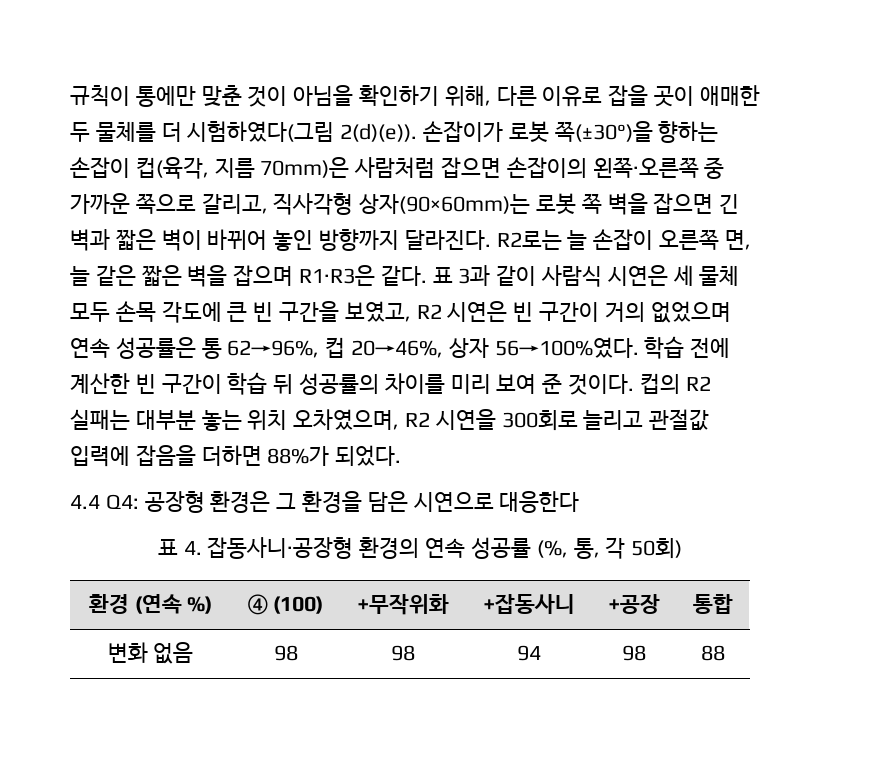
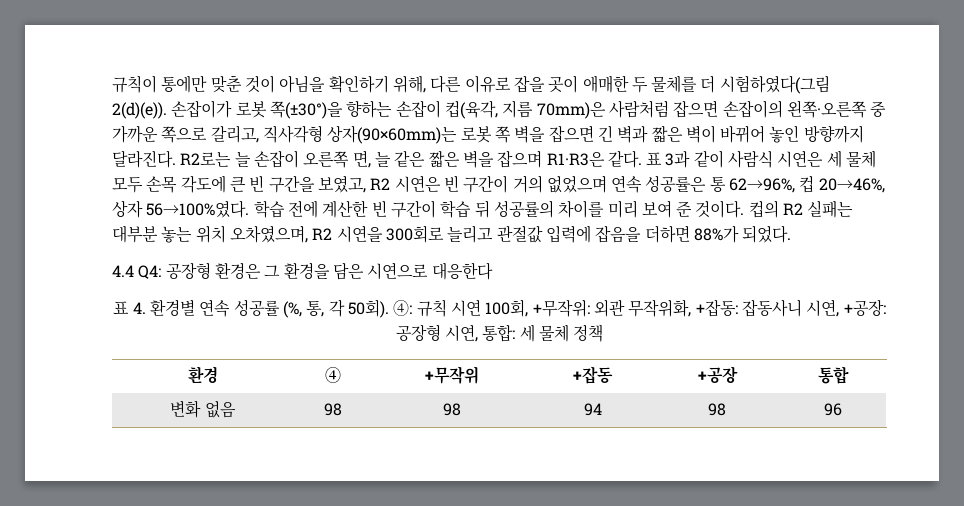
[207,537,420,559] 잡동사니·공장형 환경의 -> [150,299,196,316] 환경별
[631,538,683,559] 50회) -> [348,299,886,318] [395,324,604,342] 50회). ④: 규칙 시연 100회, +무작위: 외관 무작위화, +잡동: 잡동사니 시연, +공장: 공장형 시연, 통합: 세 물체 정책
[134,594,213,614] (연속 %) -> (218, 374) none
[273,596,324,614] [357,594,449,615] [482,594,575,614] (100) | +무작위화 | +잡동사니 -> [425,366,479,384] [573,366,613,384] | +무작위 | +잡동
[701,645,725,661] 88 -> [824,403,842,416] 96

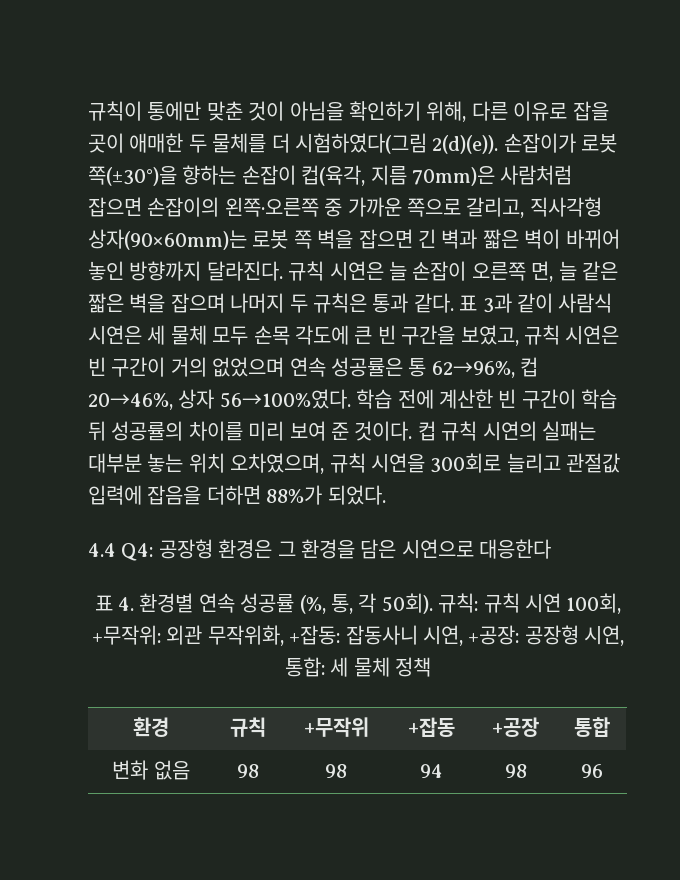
[180,152,232,167] R2로는 -> [288,261,384,281] 규칙 시연은
[546,152,605,167] R1·R3은 -> [230,293,409,313] 나머지 두 규칙은 통과
[370,178,391,190] R2 -> [523,325,560,345] 규칙
[748,200,804,218] 컵의 R2 -> [417,421,537,441] 컵 규칙 시연의
[312,228,333,240] R2 -> [329,453,366,473] 규칙
[393,300,413,316] ④: -> [438,593,479,613] 규칙:
[325,367,341,383] ④ -> [230,717,266,737] 규칙

